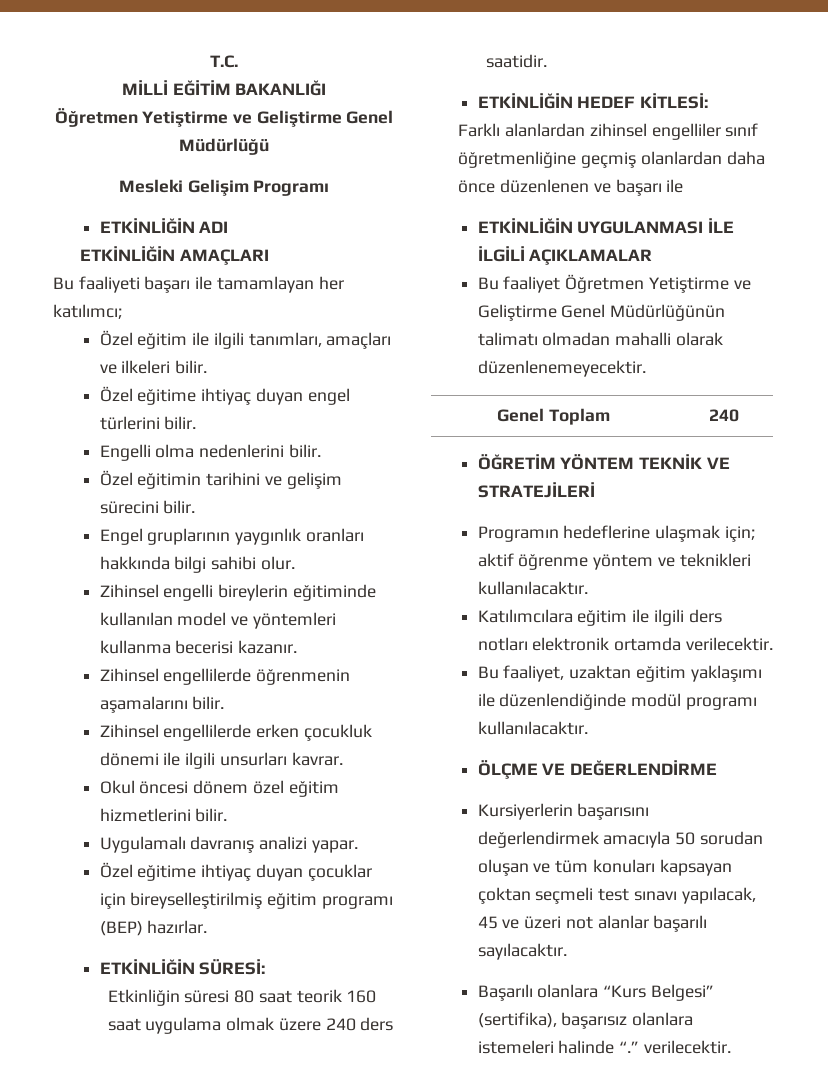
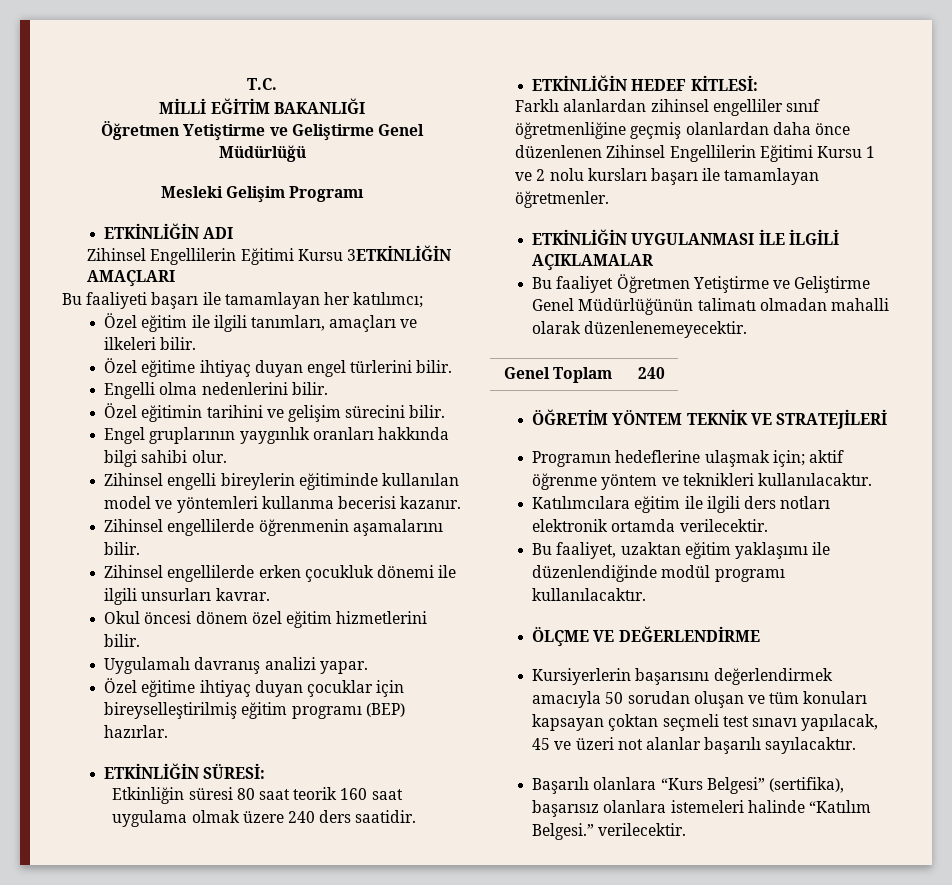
[80,246,176,262] ETKİNLİĞİN -> [87,245,451,265] Zihinsel Engellilerin Eğitimi Kursu 3ETKİNLİĞİN
[593,179,684,196] ve başarı ile -> [606,145,876,162] [515,168,820,185] [515,191,610,208] Zihinsel Engellilerin Eğitimi Kursu 1 ve 2 nolu kursları başarı ile tamamlayan öğretmenler.
[619,1041,640,1053] “.” -> [808,800,871,813] [532,823,595,840] “Katılım Belgesi.”

